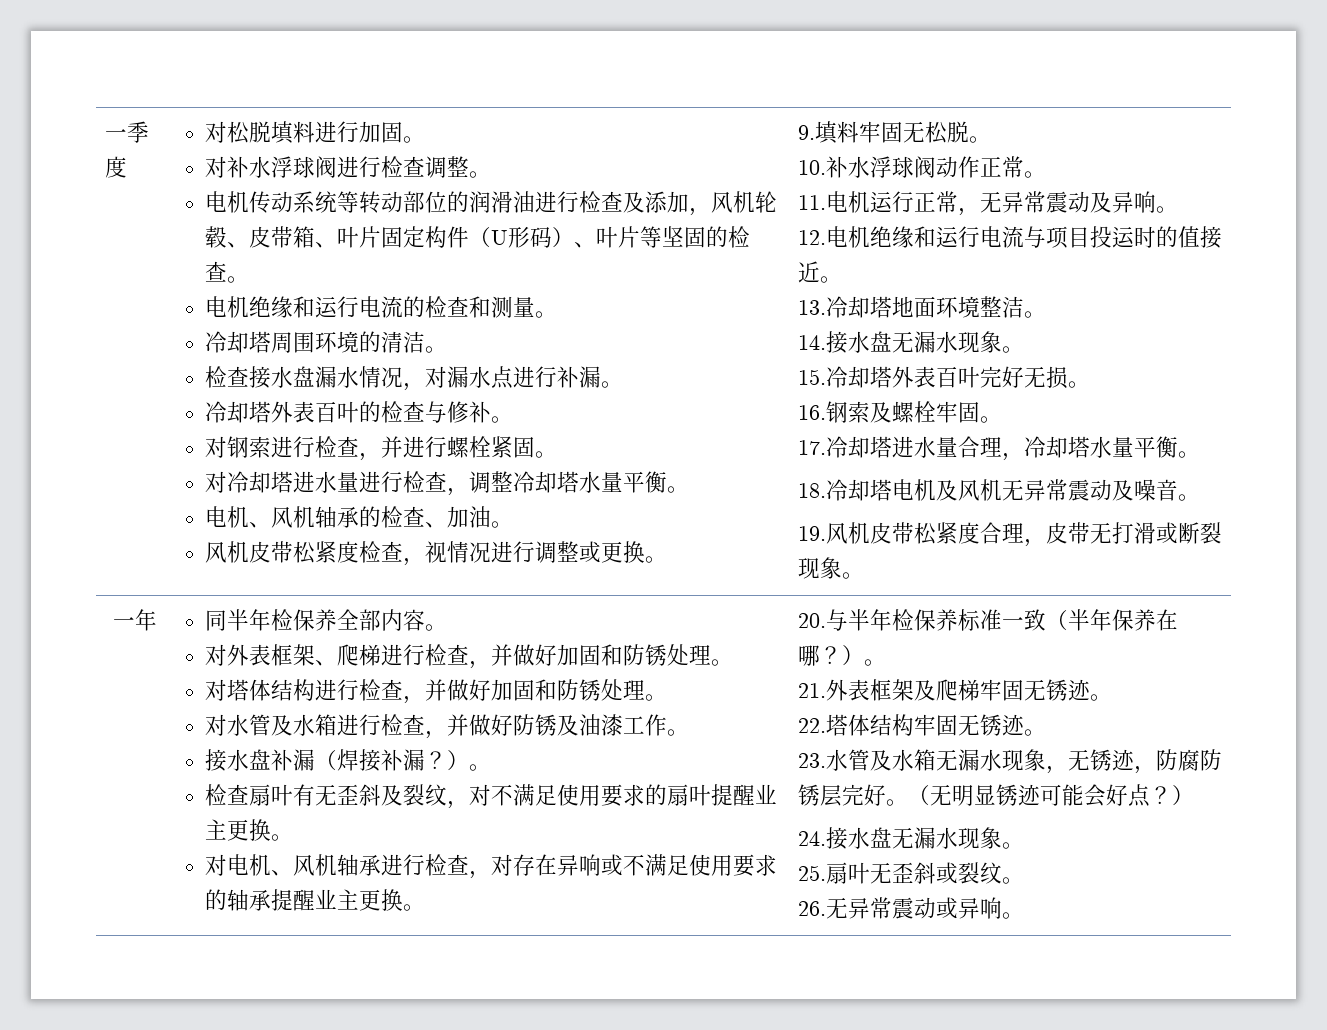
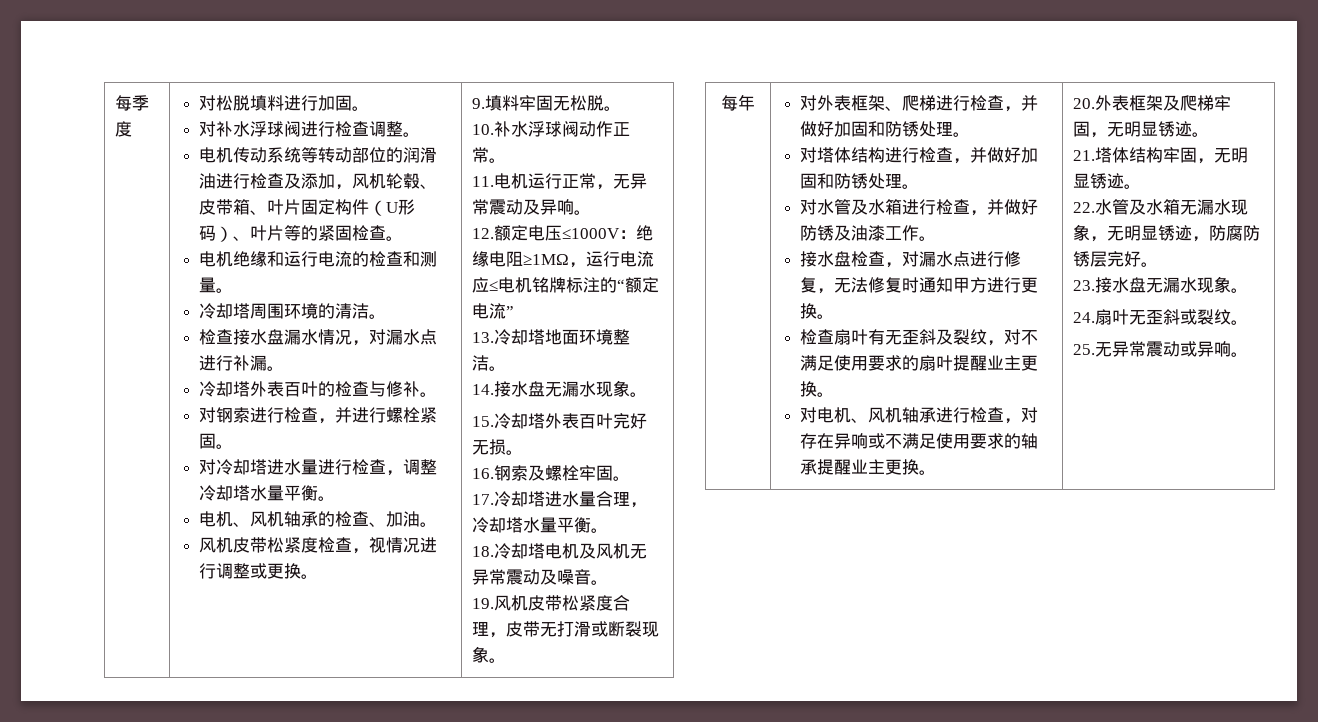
[104,129,127,140] 一 -> [115,95,133,111] 每
[662,226,729,248] 坚固的 -> [300,225,352,241] 的紧固
[825,226,1222,249] [797,261,842,283] 电机绝缘和运行电流与项目投运时的值接近。 -> [494,225,654,241] [472,251,655,268] [472,277,660,293] [472,303,515,319] 额定电压≤1000V：绝缘电阻≥1MΩ，运行电流应≤电机铭牌标注的“额定电流”
[113,617,135,628] 一 -> [721,95,738,111] 每
[205,609,448,631] 同半年检保养全部内容。 // -> (755, 102) none
[271,749,470,771] 补漏（焊接补漏？） -> [850,251,1021,268] [799,277,1038,294] [799,303,817,319] 检查，对漏水点进行修复，无法修复时通知甲方进行更换
[825,609,1178,631] [797,645,886,666] [797,683,826,698] 与半年检保养标准一致（半年保养在哪？）。 // 21. -> (1096, 103) none
[1023,679,1112,701] [797,718,826,733] 无锈迹。 // 22. -> [1090,121,1210,138] [1073,150,1096,161] ，无明显锈迹。 // 21.
[957,714,1046,736] [797,753,826,768] 无锈迹。 // 23. -> [1197,147,1249,164] [1073,173,1142,189] [1073,202,1096,213] ，无明显锈迹。 // 22.
(1090, 760) none -> [1124,225,1159,241] 明显
[907,784,1194,807] [797,827,1024,849] [797,865,826,881] （无明显锈迹可能会好点？） // 24.接水盘无漏水现象。 // 25. -> [1073,276,1249,293] [1073,312,1096,323] // 23.接水盘无漏水现象。 // 24.
[797,901,826,916] 26. -> [1073,344,1096,355] 25.

